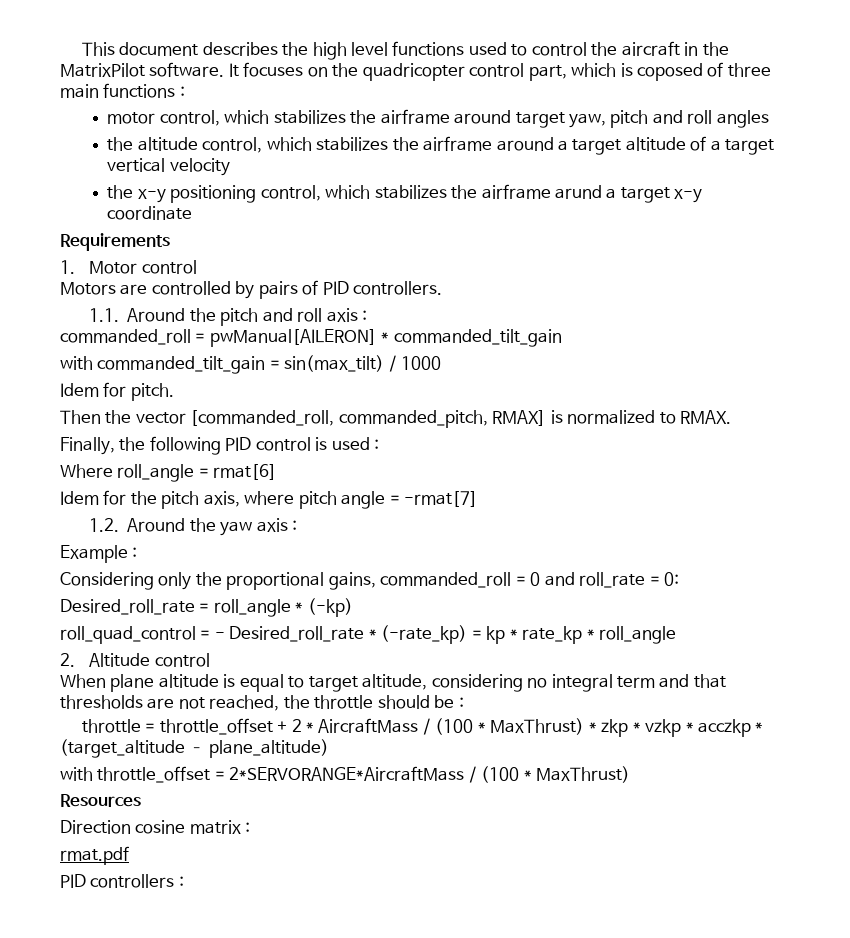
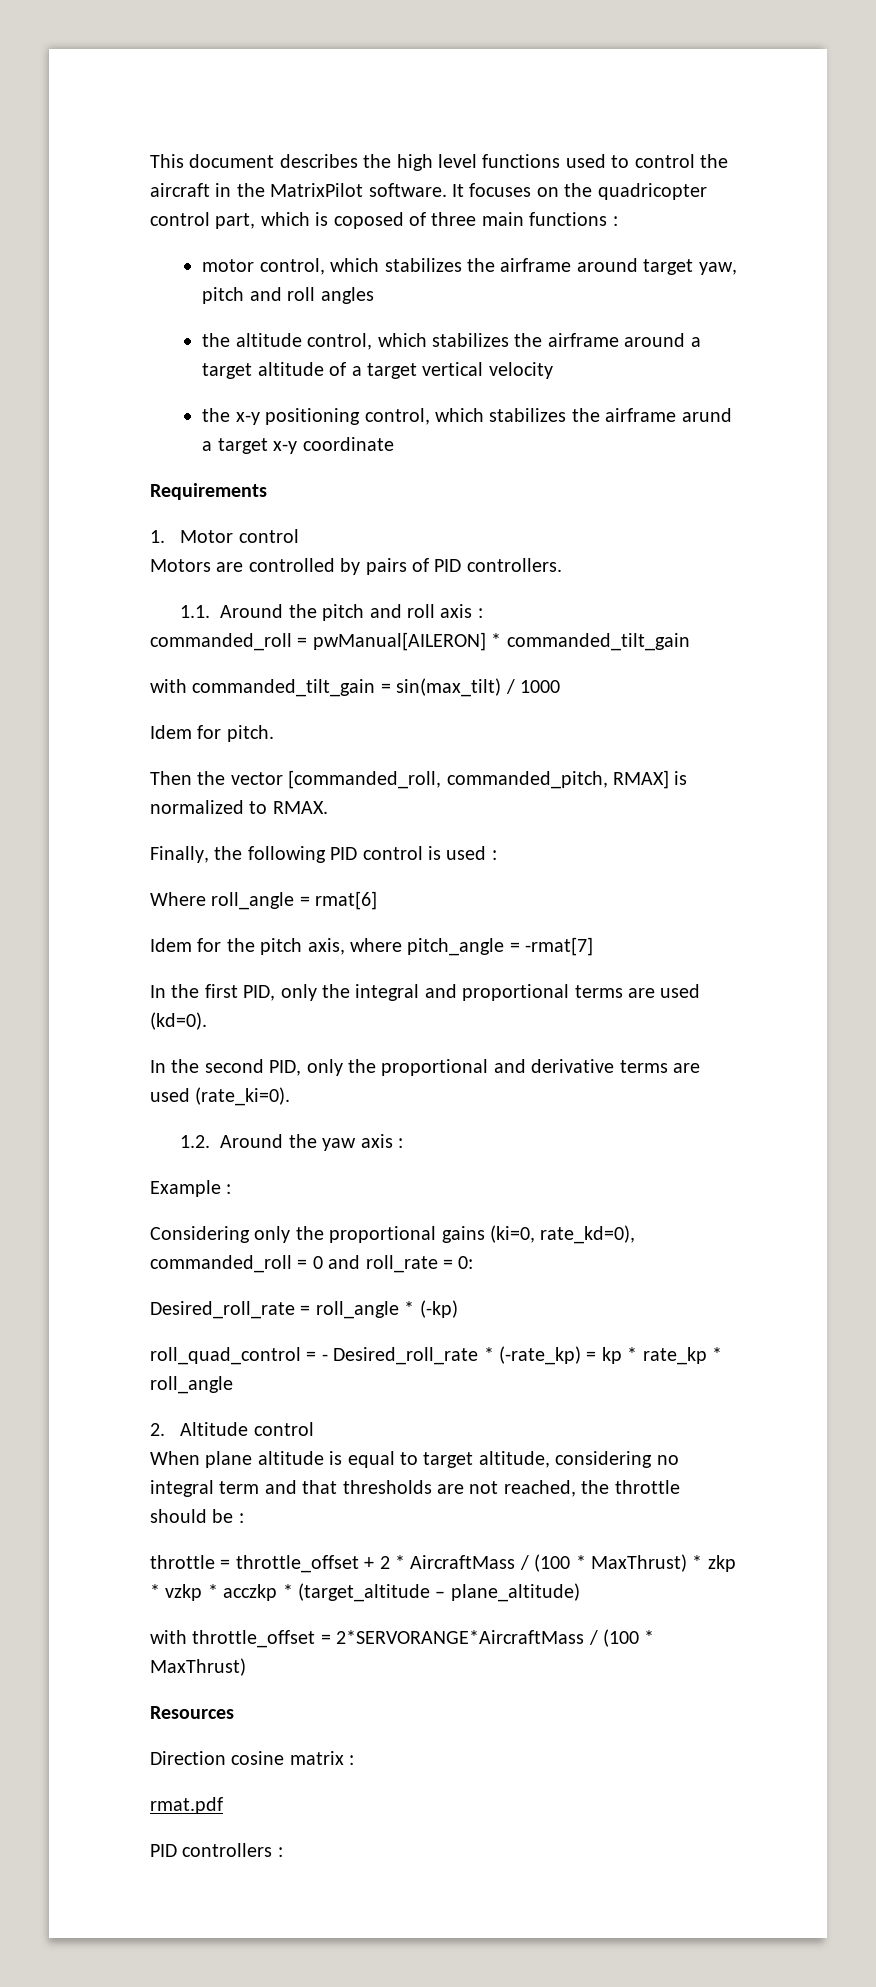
[298,491,386,509] pitch angle -> [407,938,505,956] pitch_angle
(479, 499) none -> [150,984,701,1001] [150,1012,207,1030] [150,1059,700,1076] [150,1087,291,1106] // In the first PID, only the integral and proportional terms are used (kd=0). // In the second PID, only the proportional and derivative terms are used (rate_ki=0).
[328,572,376,590] gains, -> [441,1225,636,1244] gains (ki=0, rate_kd=0),

